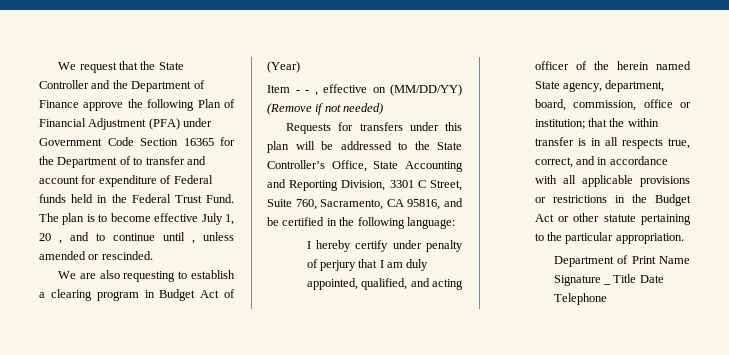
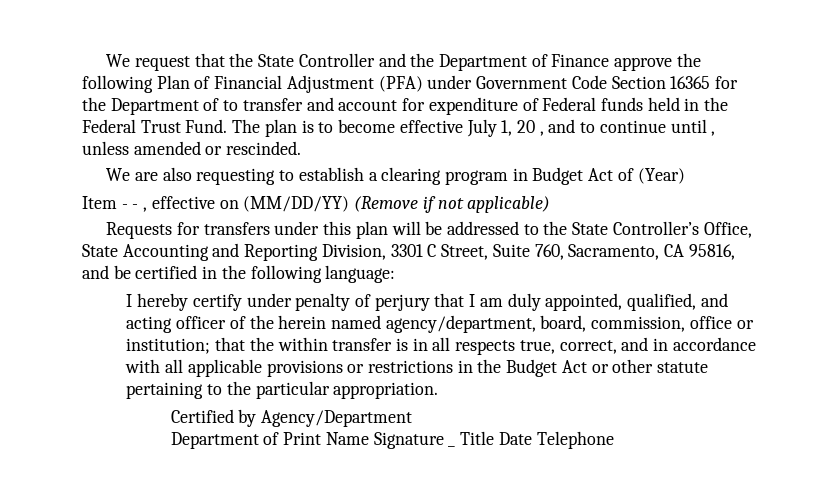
[343,103,384,115] needed) -> [467,196,551,213] applicable)
[534,80,665,92] State agency, department, -> [385,315,536,333] agency/department,
(684, 238) none -> [170,409,413,427] // Certified by Agency/Department

